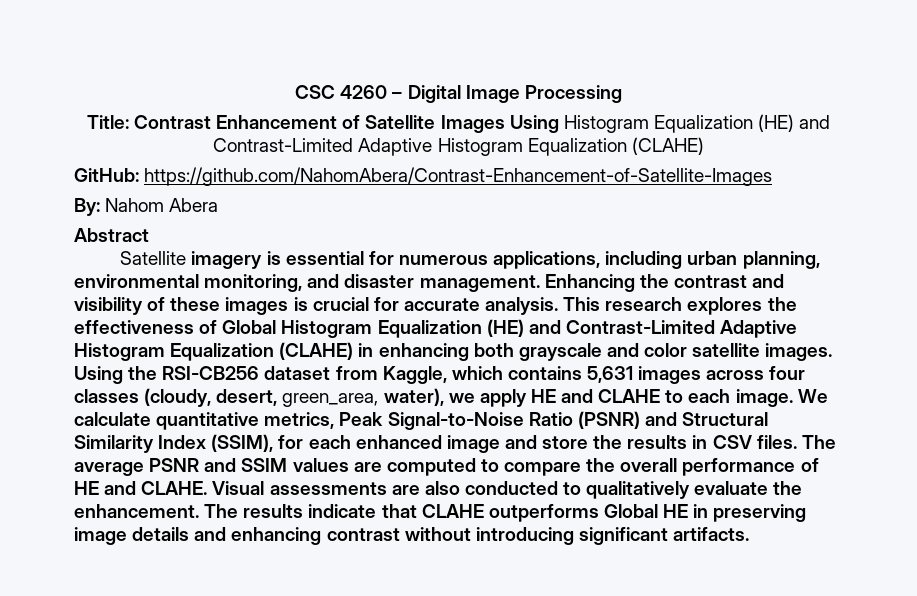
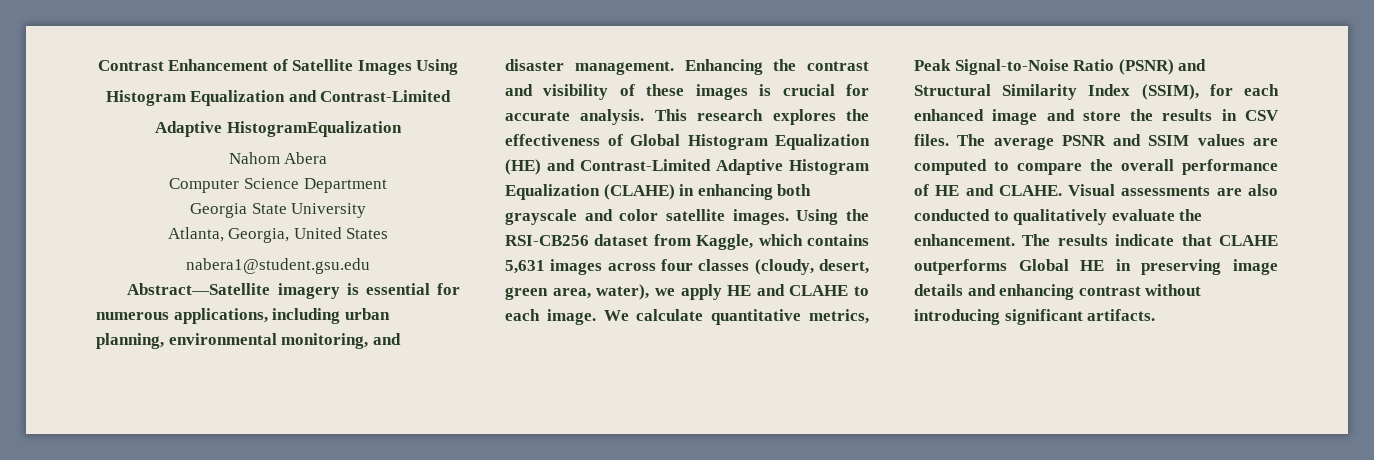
[295,85,622,103] [86,115,129,129] CSC 4260 – Digital Image Processing // Title: -> (97, 65) none
[563,114,831,133] [213,137,704,156] [74,167,773,186] [74,198,219,216] [74,228,149,242] [120,251,187,265] Histogram Equalization (HE) and Contrast-Limited Adaptive Histogram Equalization (CLAHE) // GitHub: https://github.com/NahomAbera/Contrast-Enhancement-of-Satellite-Images // By: Nahom Abera // Abstract // Satellite -> [105,90,452,106] [155,121,402,137] [228,152,328,164] [169,178,387,193] [189,203,367,218] [167,227,389,243] [186,258,370,274] [127,283,271,295] // Histogram Equalization and Contrast-Limited // Adaptive HistogramEqualization // Nahom Abera // Computer Science Department // Georgia State University // Atlanta, Georgia, United States // nabera1@student.gsu.edu // Abstract—Satellite
[282,393,379,407] green_area, -> [505,287,591,300] green area,

